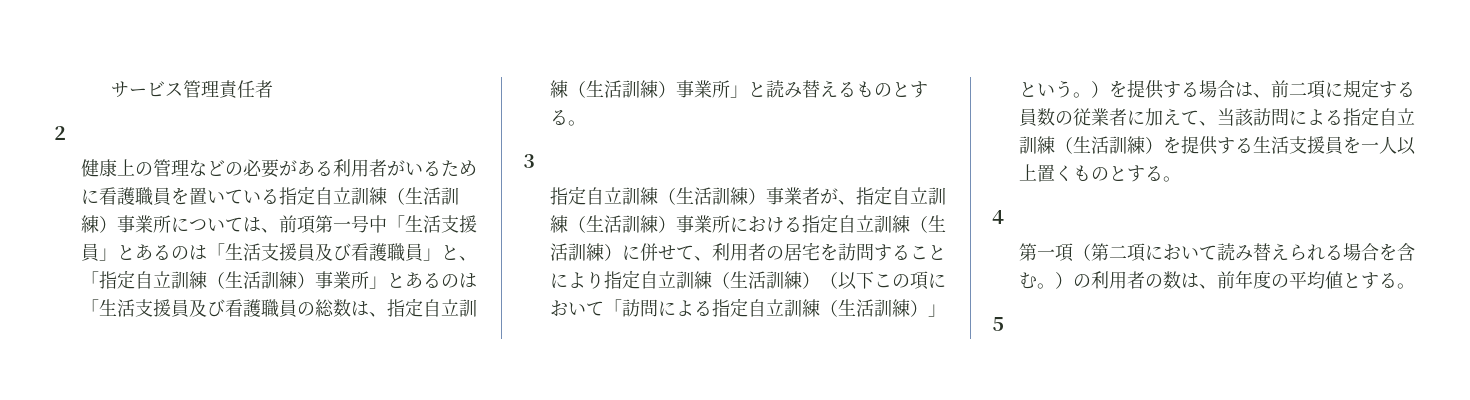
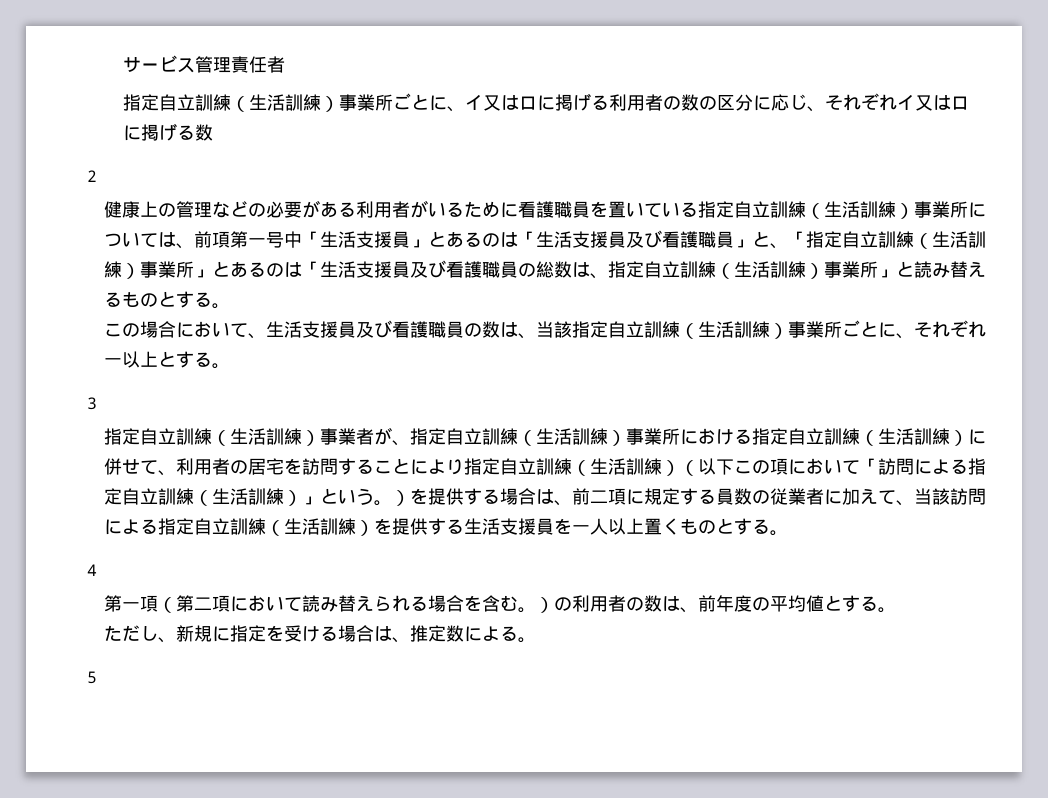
(274, 89) none -> [123,93,970,112] [123,123,214,141] // 指定自立訓練（生活訓練）事業所ごとに、イ又はロに掲げる利用者の数の区分に応じ、それぞれイ又はロに掲げる数
(587, 123) none -> [103,320,986,339] [103,351,230,369] // この場合において、生活支援員及び看護職員の数は、当該指定自立訓練（生活訓練）事業所ごとに、それぞれ一以上とする。
(1416, 286) none -> [103,625,536,643] // ただし、新規に指定を受ける場合は、推定数による。

